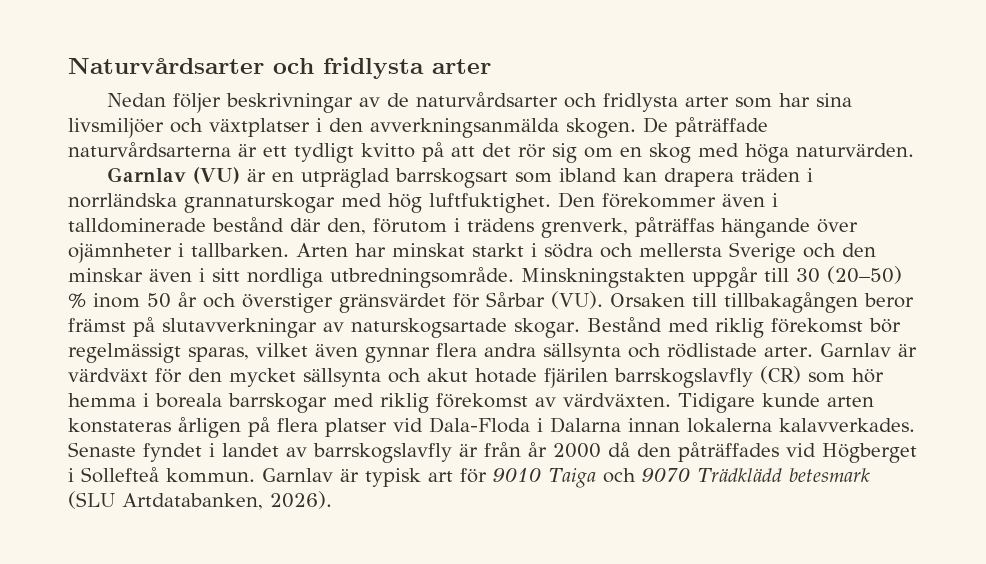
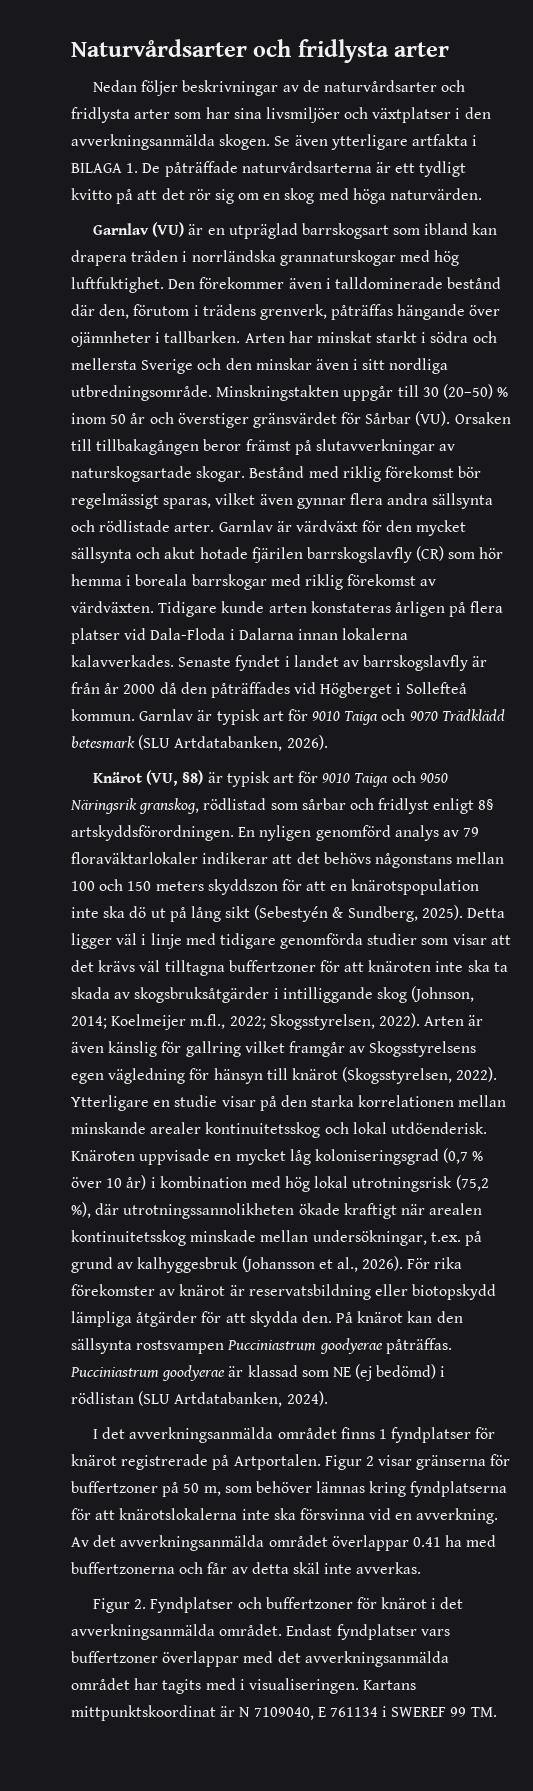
(636, 128) none -> [274,134,478,150] [71,163,139,173] Se även ytterligare artfakta i BILAGA 1.
(332, 500) none -> [92,770,448,787] [70,798,495,814] [71,825,480,841] [71,852,505,868] [71,879,480,895] [71,905,506,922] [71,933,511,949] [71,960,508,976] [71,986,475,1003] [71,1013,484,1030] [71,1041,477,1057] [71,1067,498,1084] [71,1095,507,1111] [71,1122,487,1138] [71,1148,484,1165] [71,1175,489,1192] [71,1202,483,1219] [71,1230,482,1246] [71,1256,463,1273] [71,1284,497,1300] [71,1311,463,1327] [71,1338,452,1354] [70,1364,446,1381] [71,1391,328,1407] [92,1427,496,1443] [71,1454,511,1470] [71,1481,508,1497] [71,1508,499,1524] [71,1535,497,1551] [71,1562,422,1574] [92,1597,464,1613] [71,1624,450,1640] [71,1651,449,1667] [71,1678,417,1694] [71,1705,497,1721] // Knärot (VU, §8) är typisk art för 9010 Taiga och 9050 Näringsrik granskog, rödlistad som sårbar och fridlyst enligt 8§ artskyddsförordningen. En nyligen genomförd analys av 79 floraväktarlokaler indikerar att det behövs någonstans mellan 100 och 150 meters skyddszon för att en knärotspopulation inte ska dö ut på lång sikt (Sebestyén & Sundberg, 2025). Detta ligger väl i linje med tidigare genomförda studier som visar att det krävs väl tilltagna buffertzoner för att knäroten inte ska ta skada av skogsbruksåtgärder i intilliggande skog (Johnson, 2014; Koelmeijer m.fl., 2022; Skogsstyrelsen, 2022). Arten är även känslig för gallring vilket framgår av Skogsstyrelsens egen vägledning för hänsyn till knärot (Skogsstyrelsen, 2022). Ytterligare en studie visar på den starka korrelationen mellan minskande arealer kontinuitetsskog och lokal utdöenderisk. Knäroten uppvisade en mycket låg koloniseringsgrad (0,7 % över 10 år) i kombination med hög lokal utrotningsrisk (75,2 %), där utrotningssannolikheten ökade kraftigt när arealen kontinuitetsskog minskade mellan undersökningar, t.ex. på grund av kalhyggesbruk (Johansson et al., 2026). För rika förekomster av knärot är reservatsbildning eller biotopskydd lämpliga åtgärder för att skydda den. På knärot kan den sällsynta rostsvampen Pucciniastrum goodyerae påträffas. Pucciniastrum goodyerae är klassad som NE (ej bedömd) i rödlistan (SLU Artdatabanken, 2024). // I det avverkningsanmälda området finns 1 fyndplatser för knärot registrerade på Artportalen. Figur 2 visar gränserna för buffertzoner på 50 m, som behöver lämnas kring fyndplatserna för att knärotslokalerna inte ska försvinna vid en avverkning. Av det avverkningsanmälda området överlappar 0.41 ha med buffertzonerna och får av detta skäl inte avverkas. // Figur 2. Fyndplatser och buffertzoner för knärot i det avverkningsanmälda området. Endast fyndplatser vars buffertzoner överlappar med det avverkningsanmälda området har tagits med i visualiseringen. Kartans mittpunktskoordinat är N 7109040, E 761134 i SWEREF 99 TM.

